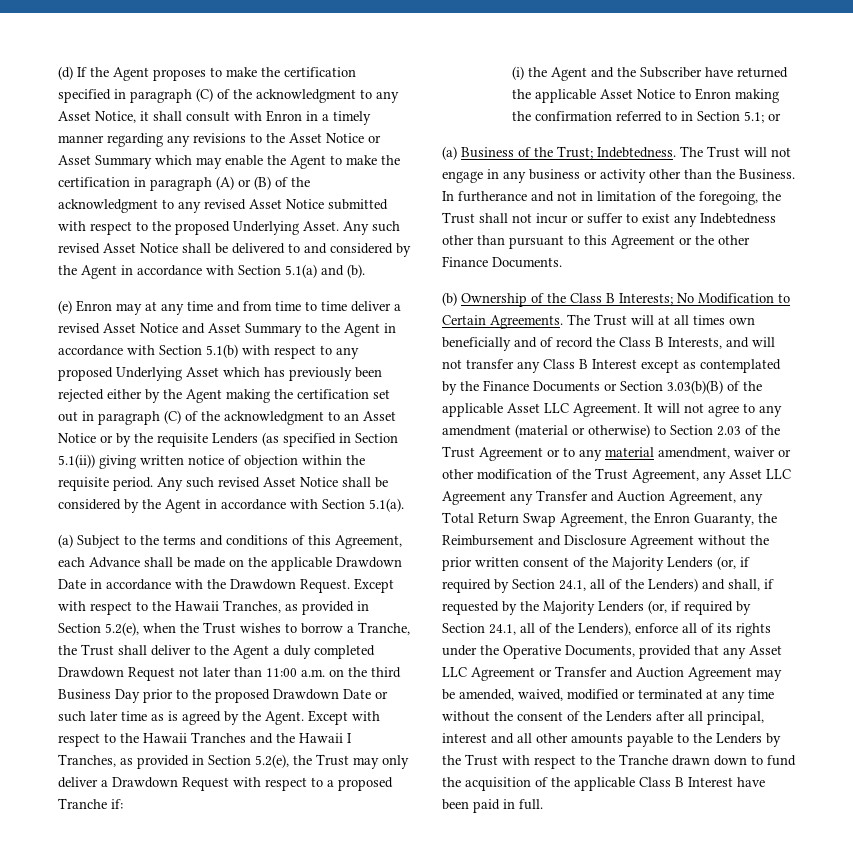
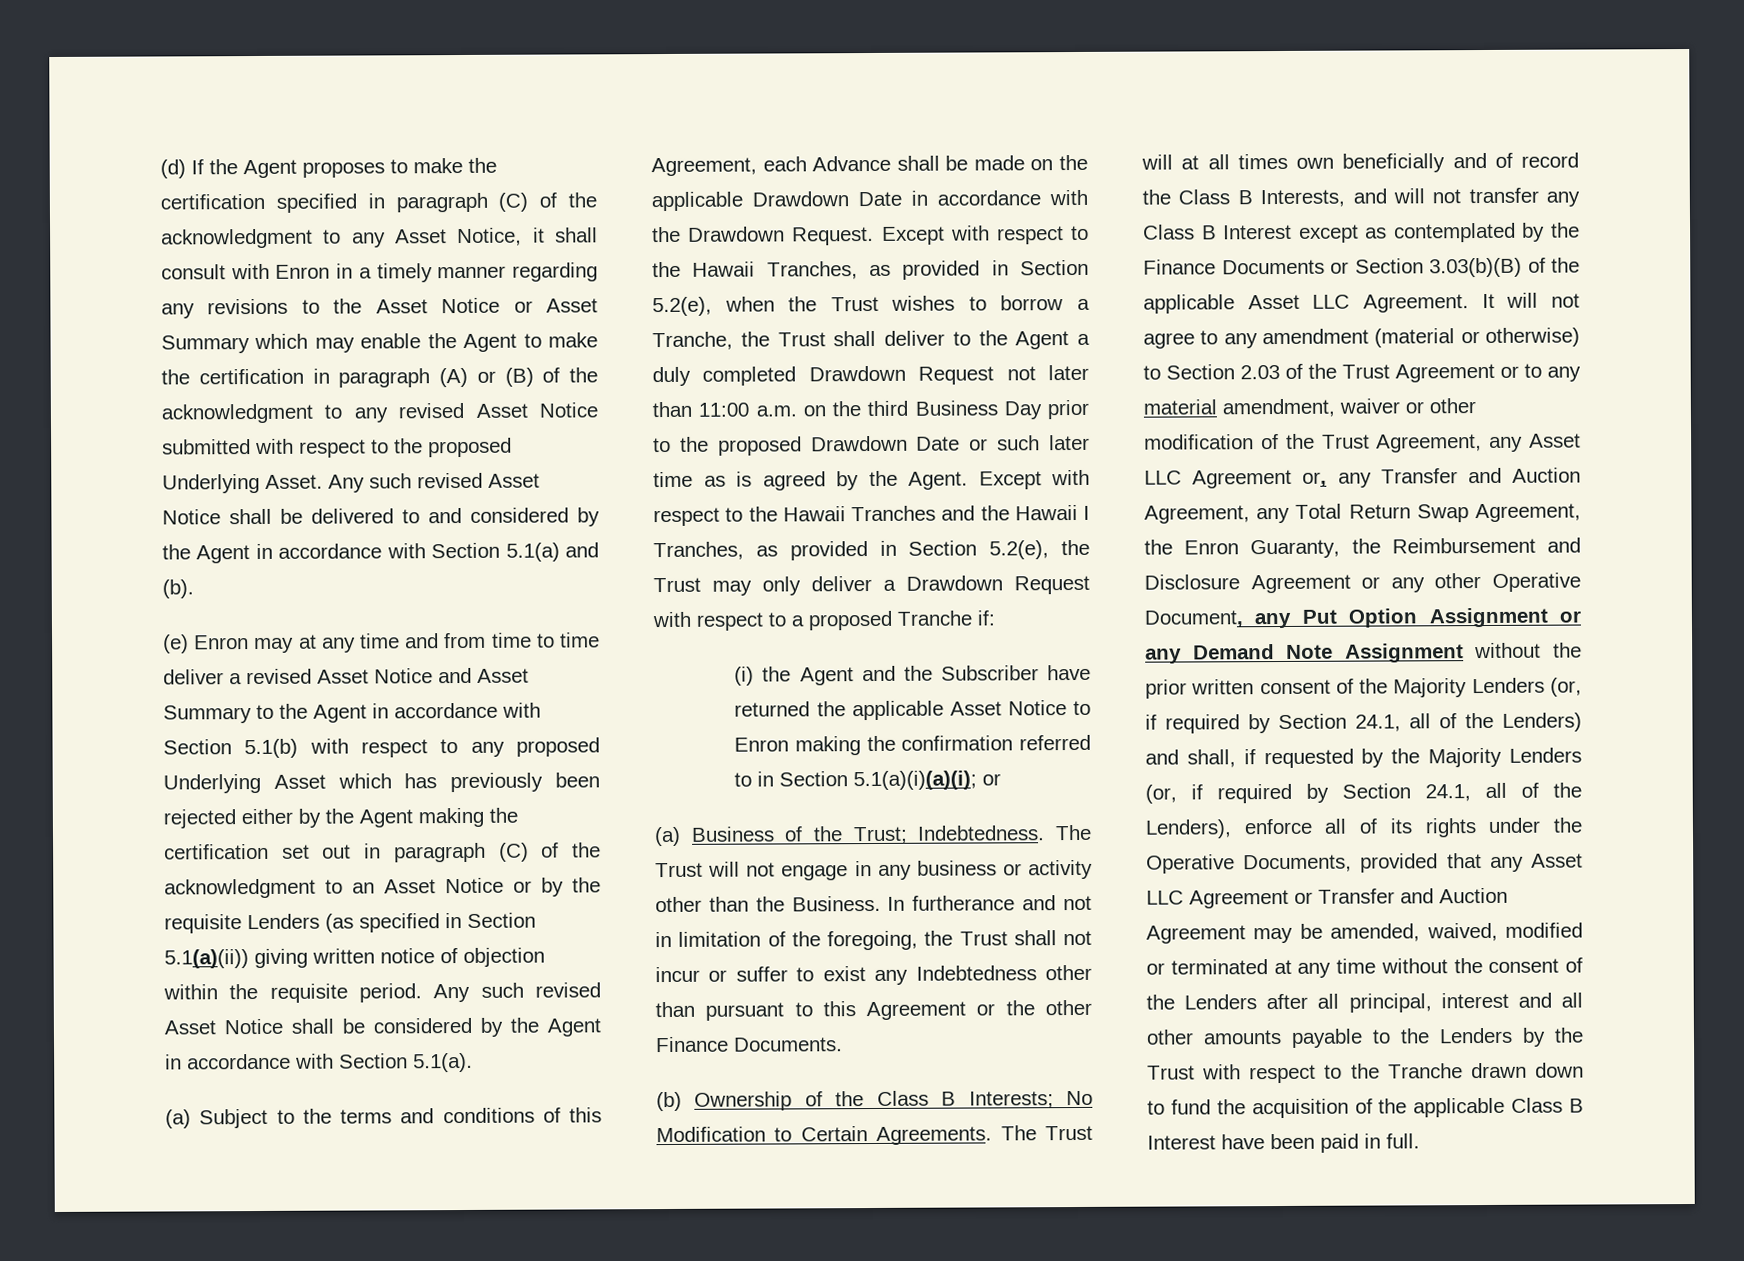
[58,454,95,468] 5.1(ii)) -> [164,949,249,969] 5.1(a)(ii))
[744,111,765,123] 5.1; -> [853,770,978,791] 5.1(a)(i)(a)(i);
(506, 498) none -> [1302,471,1328,487] or,
(694, 542) none -> [1361,572,1581,593] [1144,607,1581,629] [1145,643,1464,664] or any other Operative Document, any Put Option Assignment or any Demand Note Assignment

